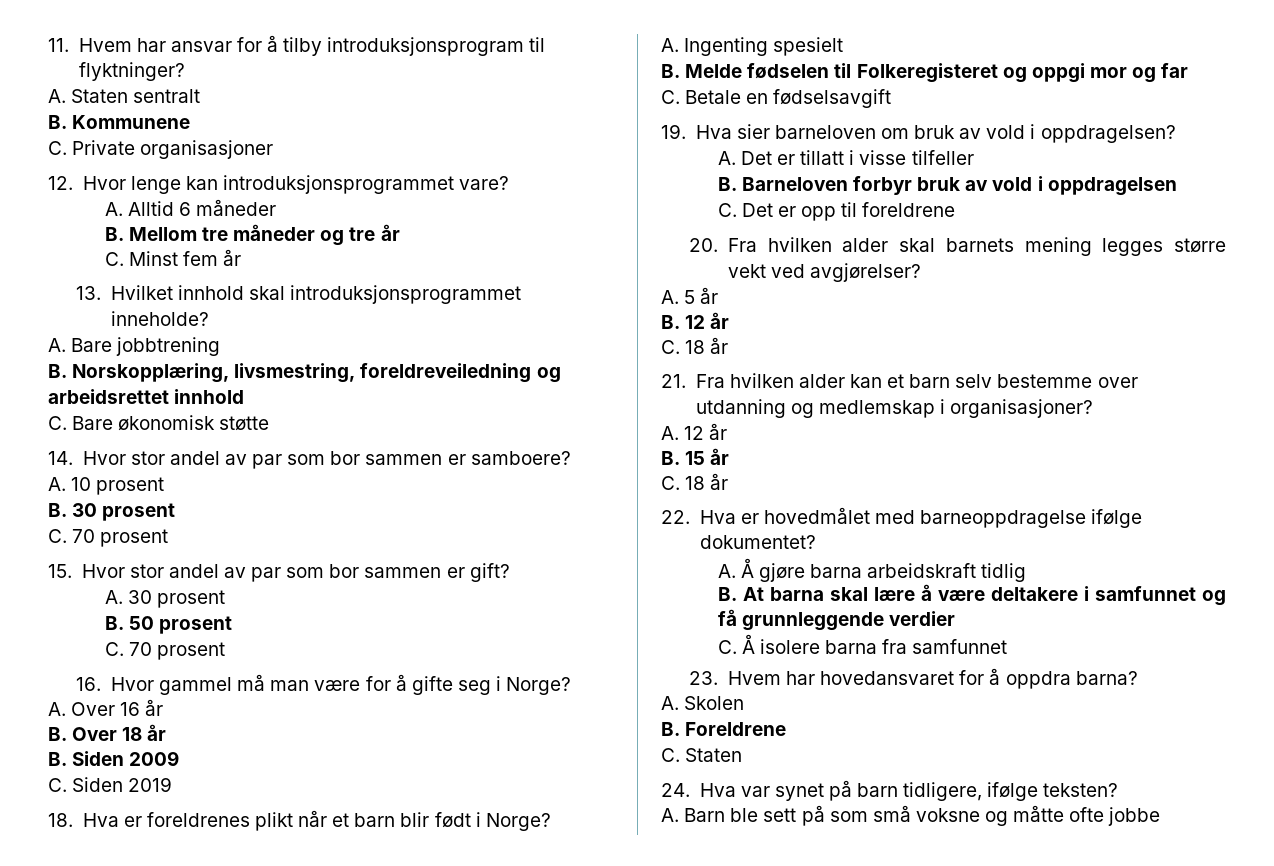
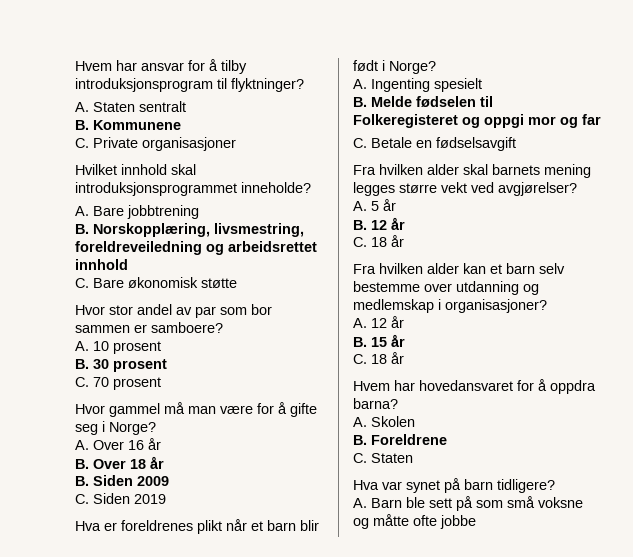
[48,38,69,52] 11. -> (75, 66) none
[48,175,510,194] [104,199,277,216] [104,224,400,246] [104,249,242,266] [76,286,102,300] 12. Hvor lenge kan introduksjonsprogrammet vare? // A. Alltid 6 måneder // B. Mellom tre måneder og tre år // C. Minst fem år // 13. -> (236, 144) none
[48,451,73,465] 14. -> (237, 283) none
[48,563,510,582] [104,590,226,608] [104,616,233,634] [104,642,226,660] [76,677,102,691] 15. Hvor stor andel av par som bor sammen er gift? // A. 30 prosent // B. 50 prosent // C. 70 prosent // 16. -> (161, 383) none
[48,813,73,827] 18. -> (166, 499) none
[661,124,1176,143] [717,150,974,165] [717,176,1177,196] [717,202,956,221] [689,238,719,252] 19. Hva sier barneloven om bruk av vold i oppdragelsen? // A. Det er tillatt i visse tilfeller // B. Barneloven forbyr bruk av vold i oppdragelsen // C. Det er opp til foreldrene // 20. -> (516, 144) none
[661,374,686,388] 21. -> (404, 241) none
[661,507,1143,528] [699,535,816,549] [717,558,1027,582] [717,584,1226,606] [717,609,956,631] [717,634,1008,654] [689,671,719,685] 22. Hva er hovedmålet med barneoppdragelse ifølge dokumentet? // A. Å gjøre barna arbeidskraft tidlig // B. At barna skal lære å være deltakere i samfunnet og få grunnleggende verdier // C. Å isolere barna fra samfunnet // 23. -> (404, 358) none
[661,783,690,797] 24. -> (413, 458) none
[903,782,1119,801] tidligere, ifølge teksten? -> [497,479,555,493] tidligere?

